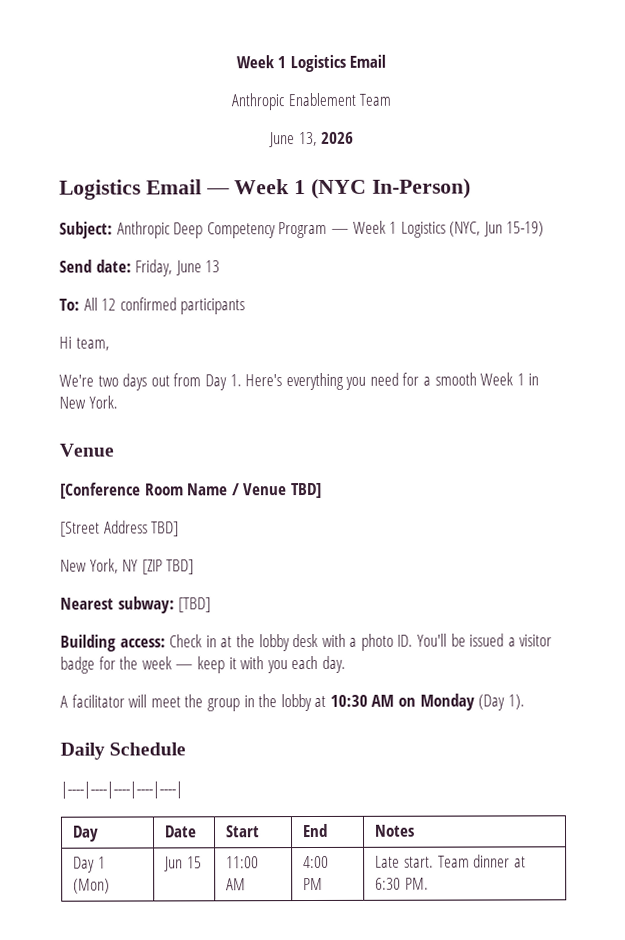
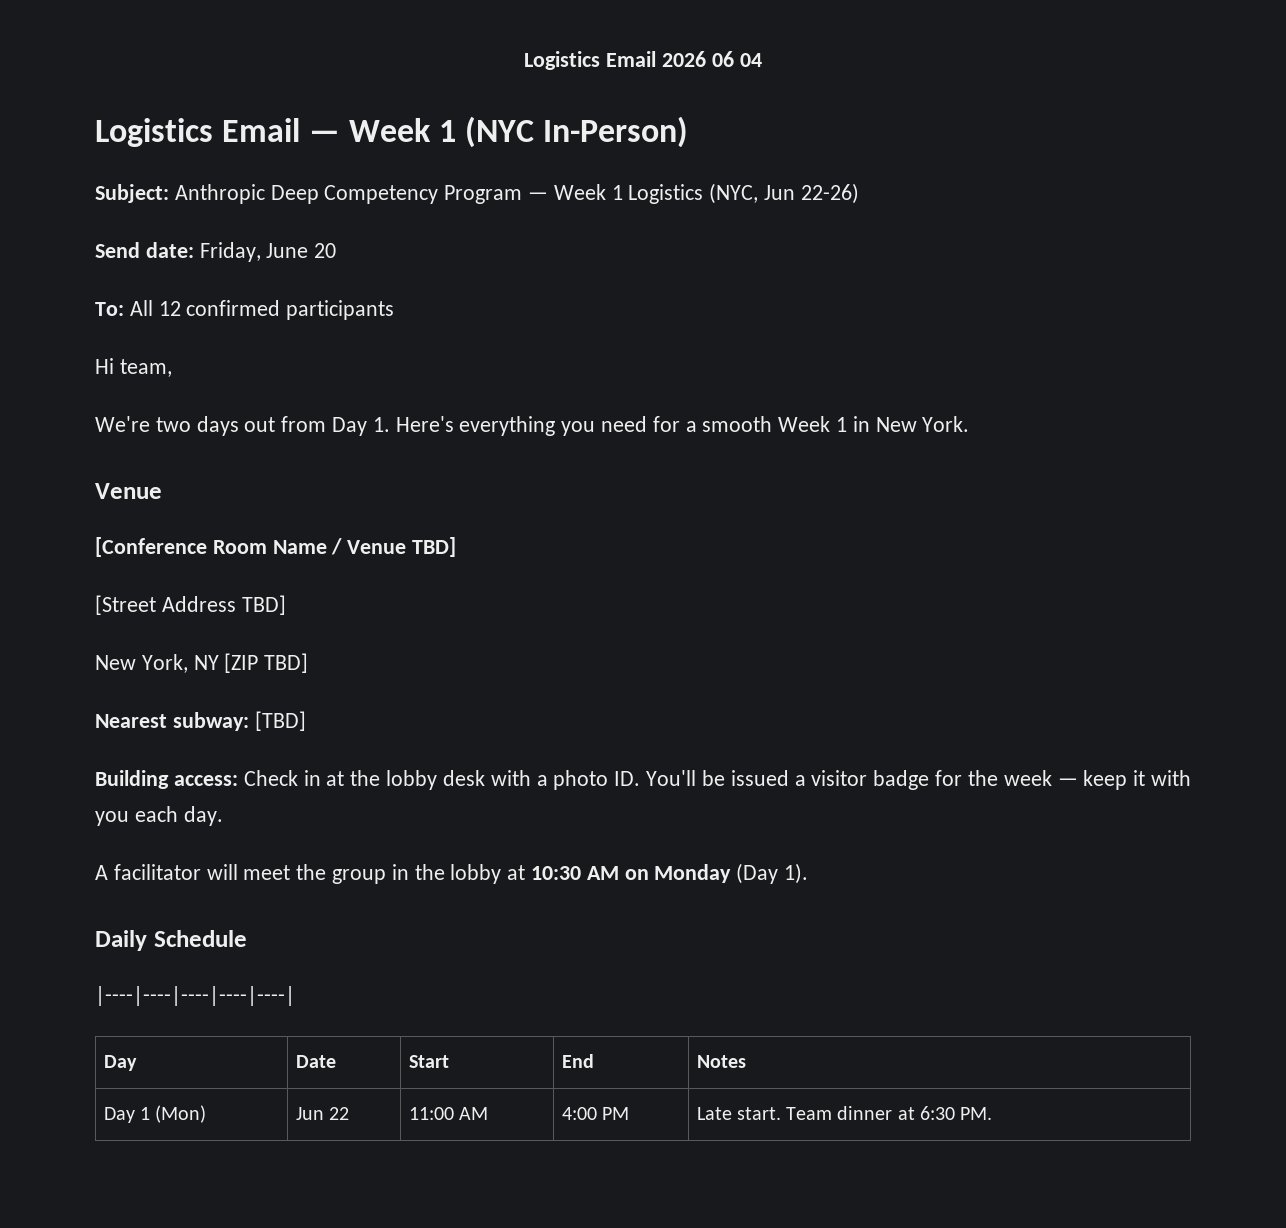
[235,54,387,73] [230,92,392,111] [268,131,318,148] Week 1 Logistics Email // Anthropic Enablement Team // June 13, -> [524,51,657,70] Logistics Email
(355, 137) none -> [711,51,762,67] 06 04
[506,221,545,237] 15-19) -> [800,183,859,204] 22-26)
[205,260,221,273] 13 -> [314,243,337,258] 20
[187,856,203,869] 15 -> [328,1107,349,1120] 22

